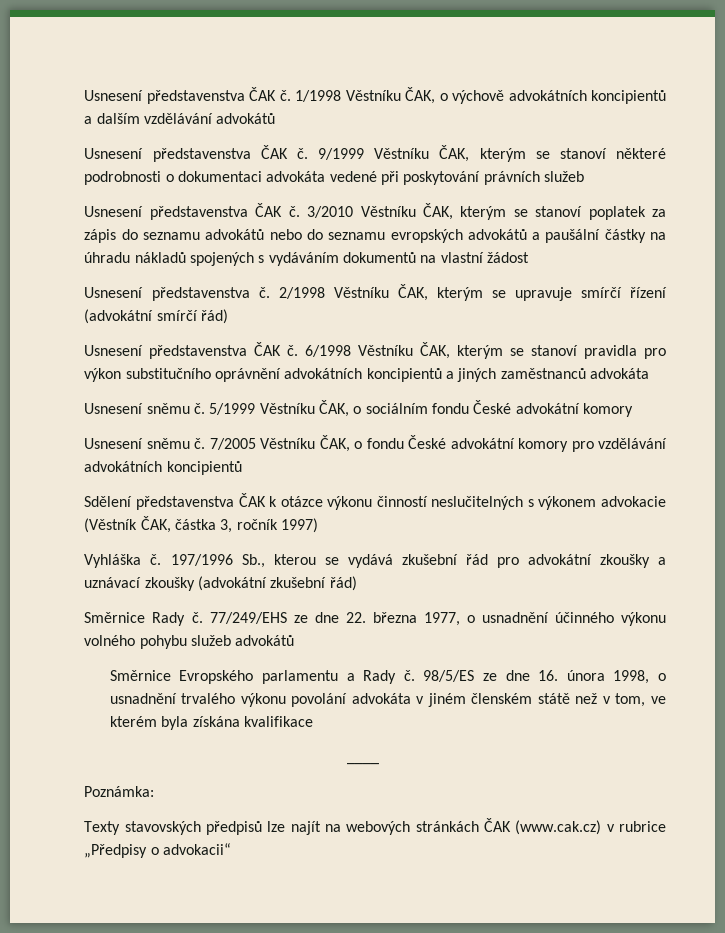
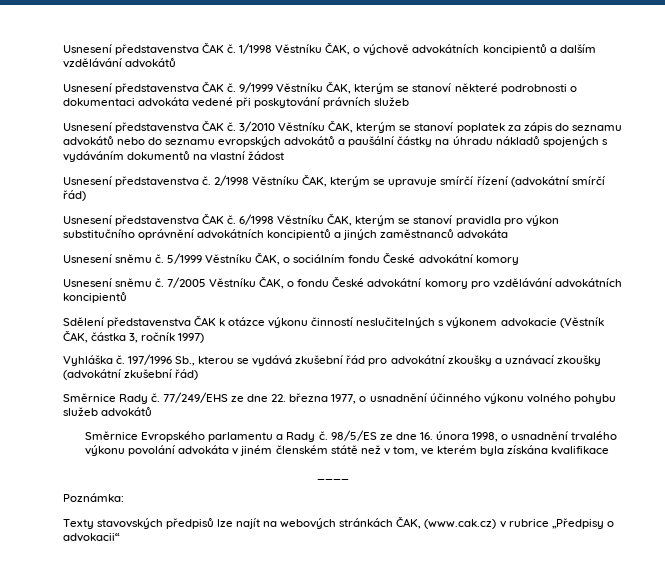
[484,818,512,832] ČAK -> [396,516,422,529] ČAK,

